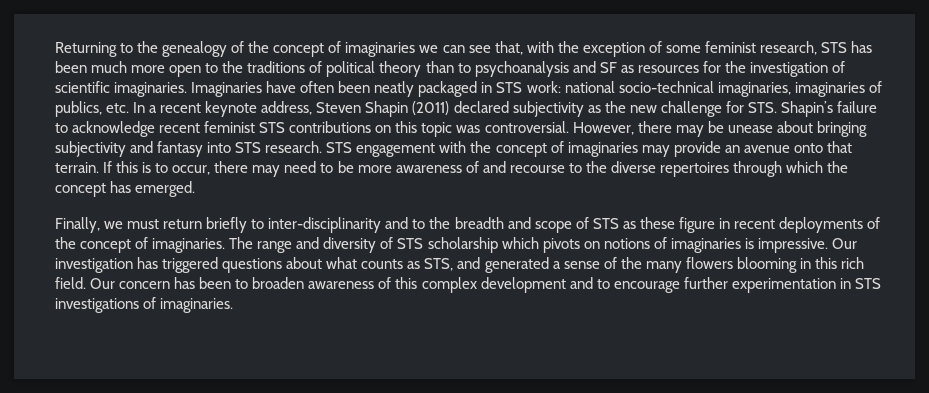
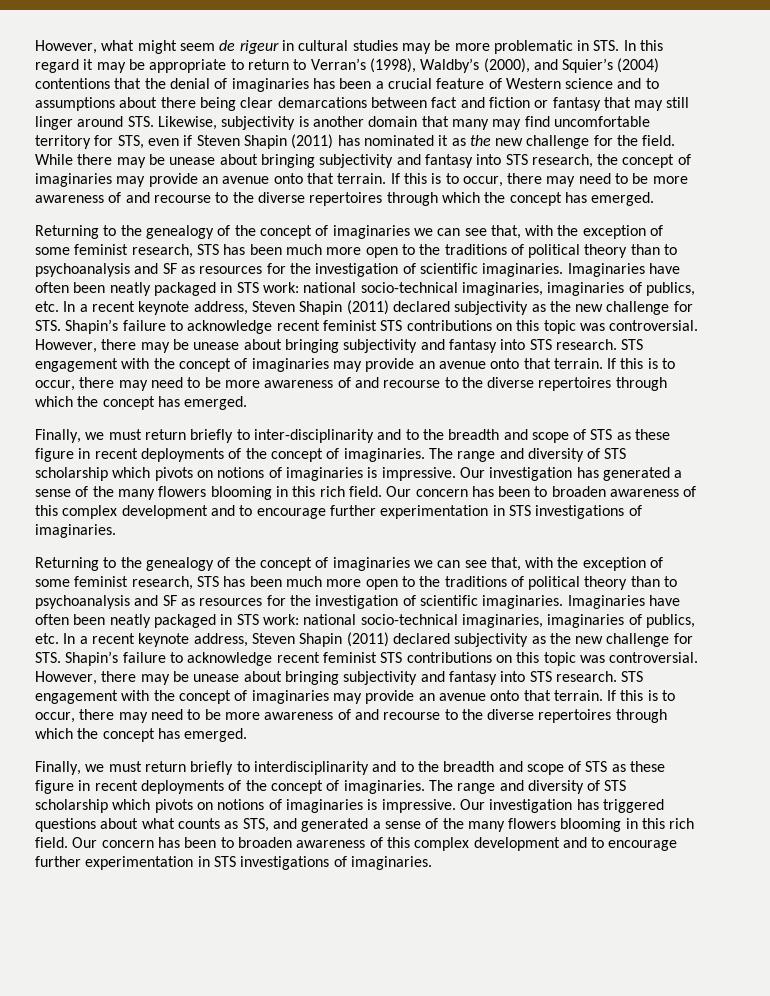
(55, 49) none -> [35,40,664,54] [35,58,660,73] [35,78,659,92] [35,97,690,111] [35,116,650,130] [35,134,676,149] [35,154,691,168] [35,173,688,187] [35,192,655,206] However, what might seem de rigeur in cultural studies may be more problematic in STS. In this regard it may be appropriate to return to Verran’s (1998), Waldby’s (2000), and Squier’s (2004) contentions that the denial of imaginaries has been a crucial feature of Western science and to assumptions about there being clear demarcations between fact and fiction or fantasy that may still linger around STS. Likewise, subjectivity is another domain that many may find uncomfortable territory for STS, even if Steven Shapin (2011) has nominated it as the new challenge for the field. While there may be unease about bringing subjectivity and fantasy into STS research, the concept of imaginaries may provide an avenue onto that terrain. If this is to occur, there may need to be more awareness of and recourse to the diverse repertoires through which the concept has emerged. //
(159, 263) none -> [602,467,683,481] [35,486,697,500] [35,505,642,519] [35,524,116,538] [35,557,664,571] [35,576,678,590] [35,595,680,609] [35,614,695,628] [35,632,693,647] [35,651,699,666] [35,671,644,685] [35,690,676,704] [35,709,667,723] [35,728,248,742] [35,761,666,775] [35,780,627,794] [35,799,599,813] generated a sense of the many flowers blooming in this rich field. Our concern has been to broaden awareness of this complex development and to encourage further experimentation in STS investigations of imaginaries. // Returning to the genealogy of the concept of imaginaries we can see that, with the exception of some feminist research, STS has been much more open to the traditions of political theory than to psychoanalysis and SF as resources for the investigation of scientific imaginaries. Imaginaries have often been neatly packaged in STS work: national socio-technical imaginaries, imaginaries of publics, etc. In a recent keynote address, Steven Shapin (2011) declared subjectivity as the new challenge for STS. Shapin’s failure to acknowledge recent feminist STS contributions on this topic was controversial. However, there may be unease about bringing subjectivity and fantasy into STS research. STS engagement with the concept of imaginaries may provide an avenue onto that terrain. If this is to occur, there may need to be more awareness of and recourse to the diverse repertoires through which the concept has emerged. // Finally, we must return briefly to interdisciplinarity and to the breadth and scope of STS as these figure in recent deployments of the concept of imaginaries. The range and diversity of STS scholarship which pivots on notions of imaginaries is impressive. Our investigation has

